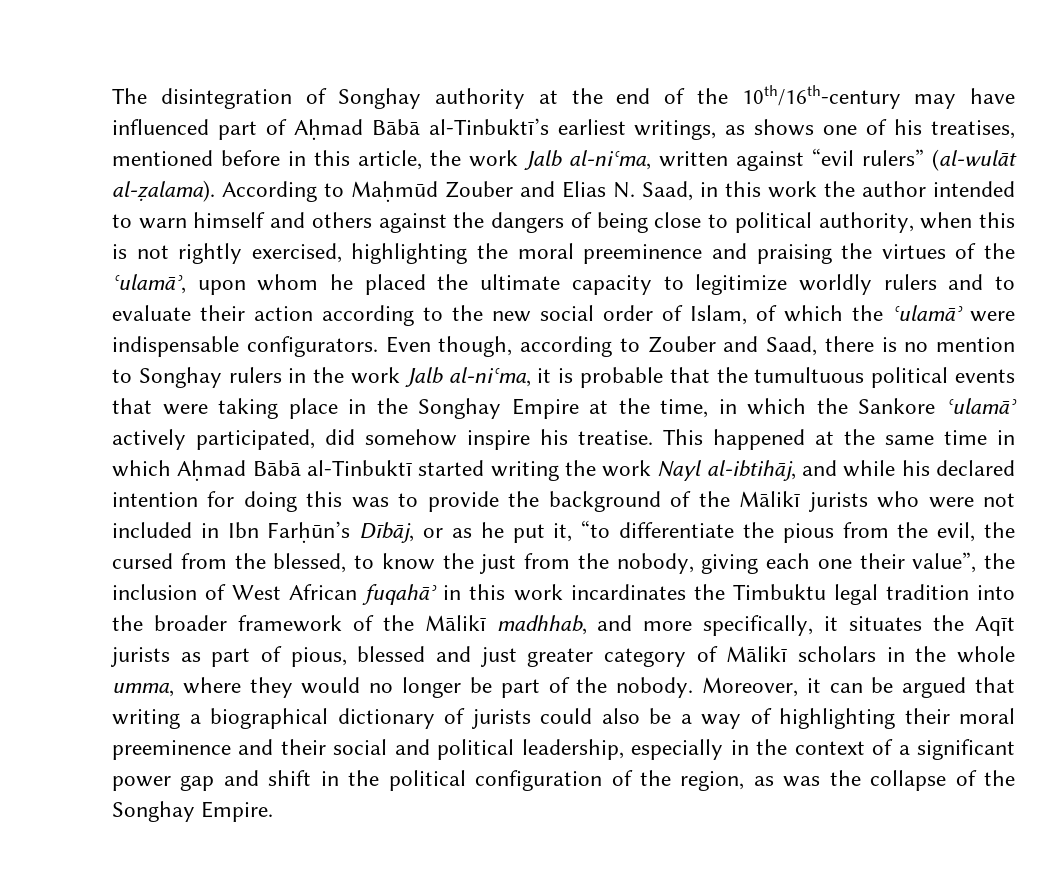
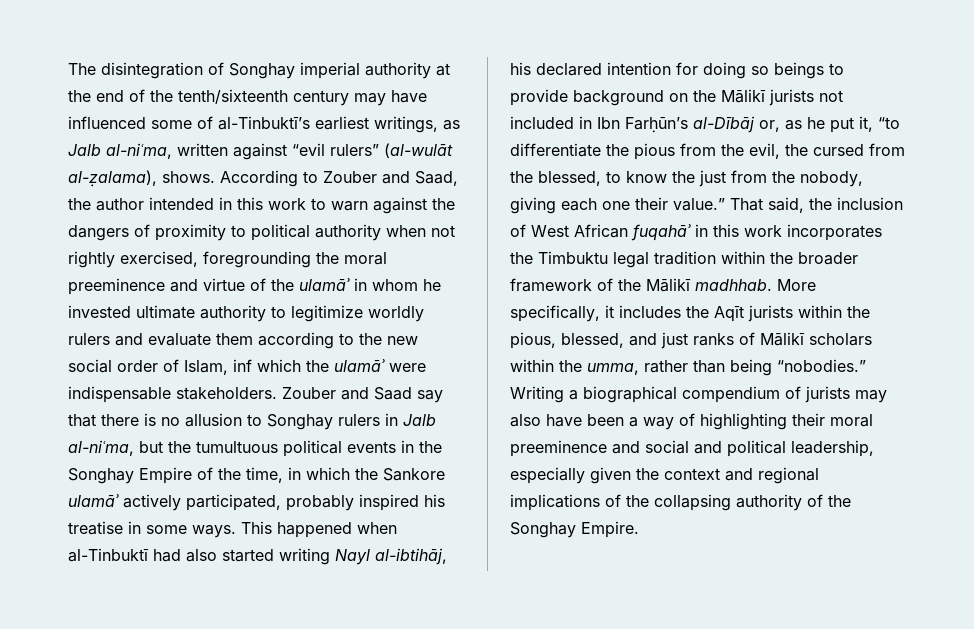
(422, 98) none -> [300,62,360,79] imperial
[741,85,901,109] 10th/16th-century -> [178,89,349,106] tenth/sixteenth century
[217,118,1015,140] [112,150,518,170] part of Aḥmad Bābā al-Tinbuktī’s earliest writings, as shows one of his treatises, mentioned before in this article, the work -> [151,116,460,133] some of al-Tinbuktī’s earliest writings, as
[112,180,215,202] al-ẓalama). -> [68,170,215,187] al-ẓalama), shows.
[351,181,1015,202] [112,212,1016,233] [112,244,127,259] Maḥmūd Zouber and Elias N. Saad, in this work the author intended to warn himself and others against the dangers of being close to political authority, when this is -> [323,171,458,186] [68,197,455,214] [68,224,426,241] Zouber and Saad, the author intended in this work to warn against the dangers of proximity to political authority when
[351,243,468,264] highlighting -> [203,251,311,268] foregrounding
[756,243,1016,264] [112,274,652,295] praising the virtues of the ʿulamāʾ, upon whom he placed the ultimate capacity -> [203,278,441,291] [68,305,266,322] virtue of the ulamāʾ in whom he invested ultimate authority
[995,276,1016,290] [112,305,313,321] to evaluate their action -> [148,333,253,346] evaluate them
[756,305,963,322] of which the ʿulamāʾ -> [233,359,385,372] inf which the ulamāʾ
[246,336,817,357] configurators. Even though, according to Zouber and Saad, -> [176,387,443,403] [68,414,96,427] stakeholders. Zouber and Saad say that
[936,337,1015,352] mention -> [185,413,242,427] allusion
[313,367,1015,388] [112,398,338,419] the work Jalb al-niʿma, it is probable that the tumultuous political events that were taking place -> [403,414,436,426] [68,440,396,457] Jalb al-niʿma, but the tumultuous political events
[589,400,609,414] at -> [197,467,213,480] of
[945,398,1017,414] ʿulamāʾ -> [68,494,119,507] ulamāʾ
[325,429,1015,450] [112,460,896,481] did somehow inspire his treatise. This happened at the same time in which Aḥmad Bābā al-Tinbuktī started writing the work Nayl al-ibtihāj, and while -> [286,494,445,511] [68,521,397,538] [68,548,447,565] probably inspired his treatise in some ways. This happened when al-Tinbuktī had also started writing Nayl al-ibtihāj,
[306,491,692,512] this was to provide the background of -> [751,62,844,79] [510,89,688,106] so beings to provide background on
[877,491,974,508] who were -> (814, 97) none
[359,522,444,543] Dībāj, or -> [693,116,780,133] al-Dībāj or,
[912,552,977,573] value”, -> [673,197,804,213] value.” That said,
[570,584,686,600] incardinates -> [787,224,882,241] incorporates
[977,585,1016,600] into -> [721,251,765,264] within
[496,615,693,635] madhhab, and more -> [695,279,816,291] madhhab. More
[849,616,923,631] situates -> [619,305,681,318] includes
[180,646,1015,667] [112,677,1015,698] [112,709,180,729] as part of pious, blessed and just greater category of Mālikī scholars in the whole umma, where they would no longer be part of the nobody. Moreover, it can be argued that writing -> [798,305,870,318] [510,332,872,349] [510,359,866,376] [510,386,564,403] within the pious, blessed, and just ranks of Mālikī scholars within the umma, rather than being “nobodies.” Writing
[337,708,435,729] dictionary -> [682,386,780,403] compendium
[540,708,671,724] could also be -> [855,390,887,403] [510,414,624,427] may also have been
[280,739,326,755] their -> (640, 447) none
[730,740,749,755] in -> [590,467,631,484] given
[872,739,1015,760] [112,770,947,791] of a significant power gap and shift in the political configuration of the region, as was the collapse -> [725,467,819,484] [510,494,802,511] and regional implications of the collapsing authority

